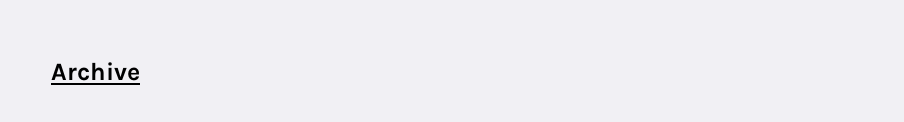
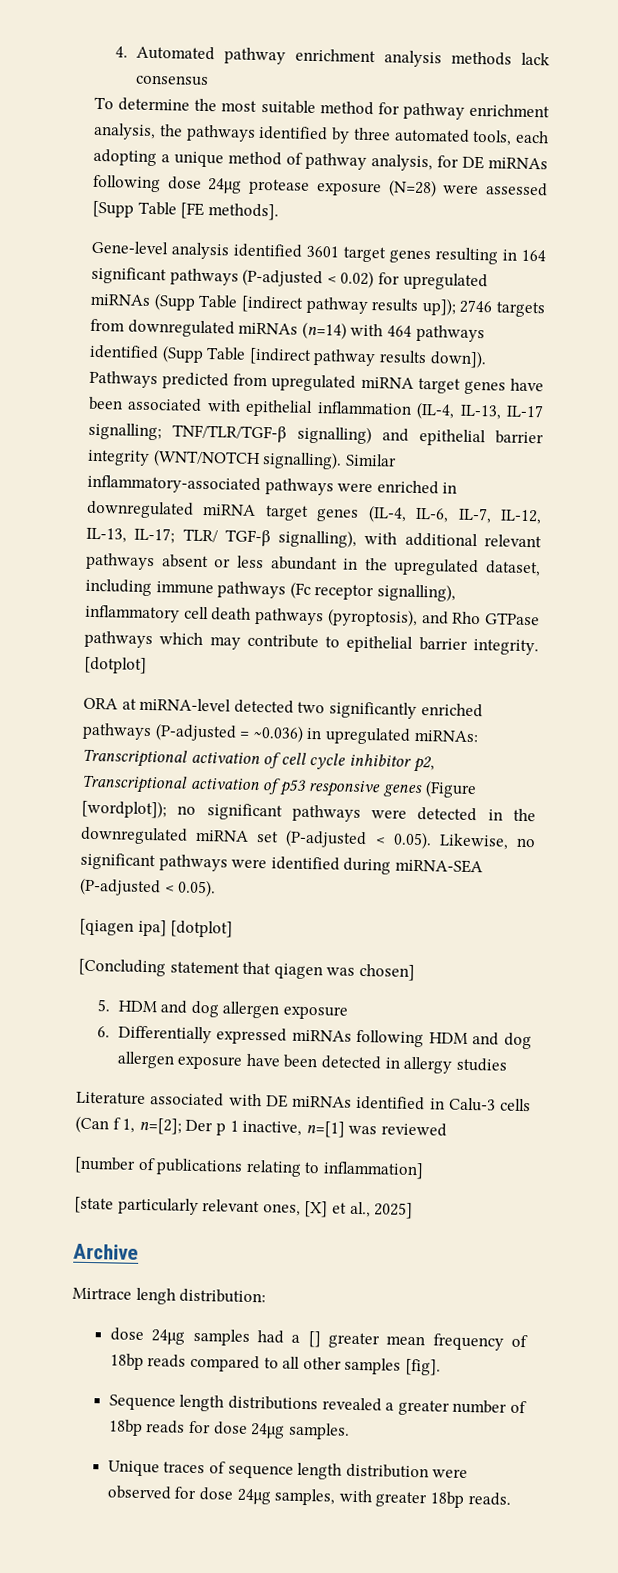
[51,62,140,81] Archive -> [115,45,550,68] [134,74,209,87] [94,96,550,120] [93,122,549,146] [93,148,548,172] [92,174,548,198] [92,200,279,221] [91,240,546,265] [91,266,488,291] [90,293,545,318] [90,318,485,343] [89,344,487,369] [89,370,545,395] [88,396,544,420] [88,422,544,447] [87,449,397,470] [87,474,458,496] [86,500,542,525] [86,527,542,548] [85,552,541,577] [85,578,456,602] [85,604,540,627] [84,630,539,656] [84,656,147,674] [83,697,483,719] [82,722,479,745] [82,748,435,773] [81,774,477,799] [81,799,536,822] [80,826,537,850] [80,852,483,875] [79,877,217,898] [79,918,234,938] [78,958,415,981] [97,999,348,1020] [97,1025,532,1050] [116,1051,507,1074] [76,1091,531,1112] [75,1115,447,1138] [74,1156,424,1180] [74,1196,414,1219] [73,1243,139,1260] [72,1287,267,1305] [109,1327,528,1351] [109,1353,441,1376] [108,1394,527,1416] [107,1419,350,1440] [107,1460,469,1480] [106,1485,511,1508] 4. Automated pathway enrichment analysis methods lack consensus // To determine the most suitable method for pathway enrichment analysis, the pathways identified by three automated tools, each adopting a unique method of pathway analysis, for DE miRNAs following dose 24μg protease exposure (N=28) were assessed [Supp Table [FE methods]. // Gene-level analysis identified 3601 target genes resulting in 164 significant pathways (P-adjusted < 0.02) for upregulated miRNAs (Supp Table [indirect pathway results up]); 2746 targets from downregulated miRNAs (n=14) with 464 pathways identified (Supp Table [indirect pathway results down]). Pathways predicted from upregulated miRNA target genes have been associated with epithelial inflammation (IL-4, IL-13, IL-17 signalling; TNF/TLR/TGF-β signalling) and epithelial barrier integrity (WNT/NOTCH signalling). Similar inflammatory-associated pathways were enriched in downregulated miRNA target genes (IL-4, IL-6, IL-7, IL-12, IL-13, IL-17; TLR/ TGF-β signalling), with additional relevant pathways absent or less abundant in the upregulated dataset, including immune pathways (Fc receptor signalling), inflammatory cell death pathways (pyroptosis), and Rho GTPase pathways which may contribute to epithelial barrier integrity. [dotplot] // ORA at miRNA-level detected two significantly enriched pathways (P-adjusted = ~0.036) in upregulated miRNAs: Transcriptional activation of cell cycle inhibitor p2, Transcriptional activation of p53 responsive genes (Figure [wordplot]); no significant pathways were detected in the downregulated miRNA set (P-adjusted < 0.05). Likewise, no significant pathways were identified during miRNA-SEA (P-adjusted < 0.05). // [qiagen ipa] [dotplot] // [Concluding statement that qiagen was chosen] // 5. HDM and dog allergen exposure // 6. Differentially expressed miRNAs following HDM and dog allergen exposure have been detected in allergy studies // Literature associated with DE miRNAs identified in Calu-3 cells (Can f 1, n=[2]; Der p 1 inactive, n=[1] was reviewed // [number of publications relating to inflammation] // [state particularly relevant ones, [X] et al., 2025] // Archive // Mirtrace lengh distribution: // dose 24μg samples had a [] greater mean frequency of 18bp reads compared to all other samples [fig]. // Sequence length distributions revealed a greater number of 18bp reads for dose 24μg samples. // Unique traces of sequence length distribution were observed for dose 24μg samples, with greater 18bp reads.

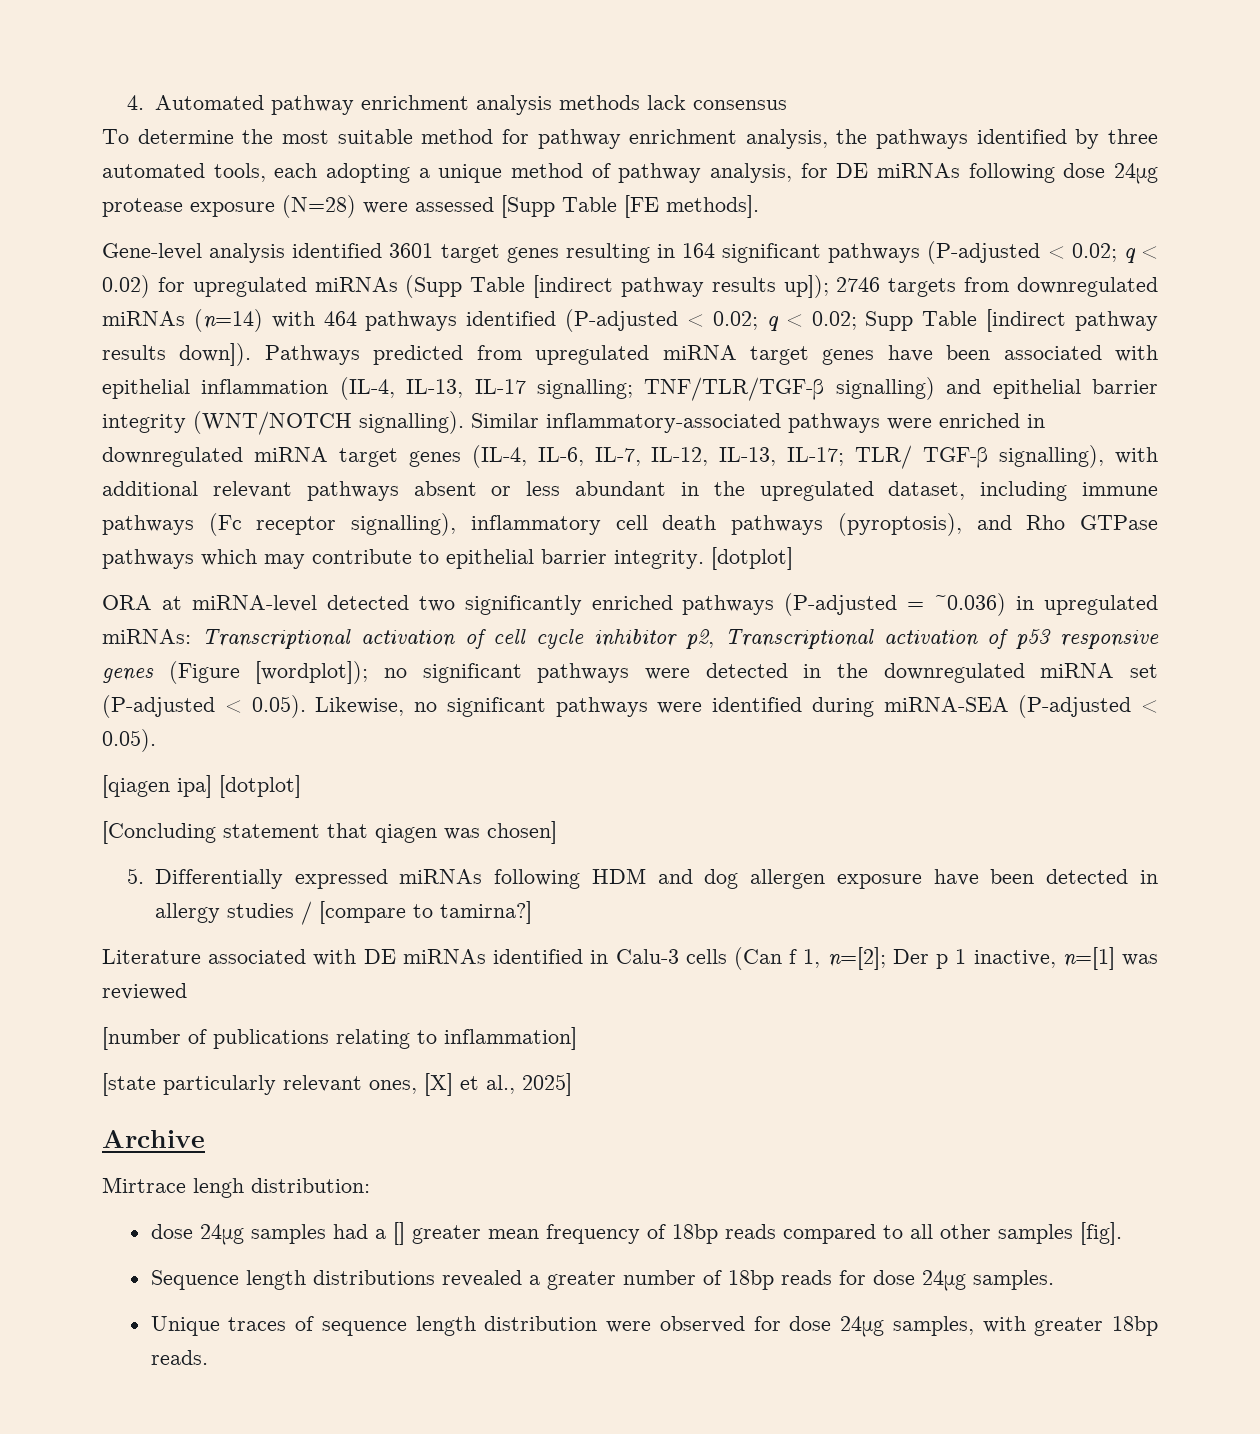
(337, 280) none -> [1071,243,1158,264] 0.02; q <
[161,345,204,363] (Supp -> [565,309,914,332] (P-adjusted < 0.02; q < 0.02; Supp
[117,1000,348,1020] [97,1026,111,1038] HDM and dog allergen exposure // 6. -> (144, 876) none
(507, 1064) none -> [300,901,532,925] / [compare to tamirna?]

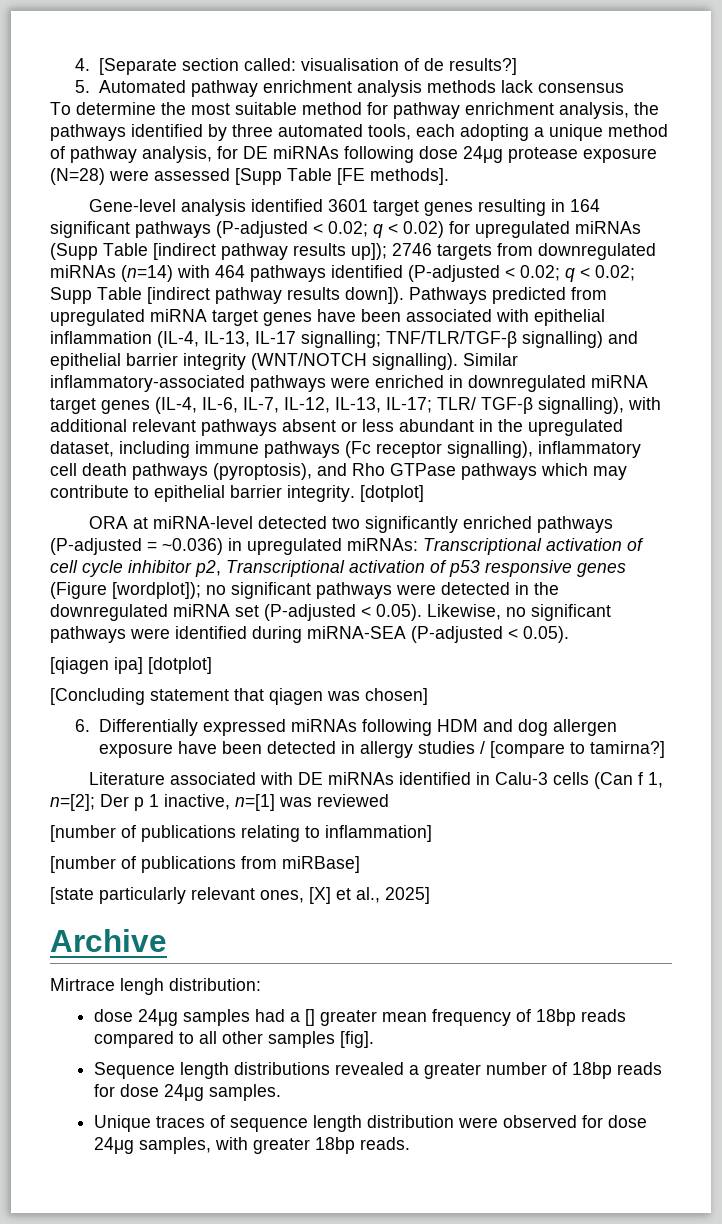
(144, 102) none -> [99,58,518,75] [74,80,90,93] [Separate section called: visualisation of de results?] // 5.
[126,868,144,884] 5. -> [74,719,90,732] 6.
(577, 1038) none -> [50,856,360,873] // [number of publications from miRBase]

